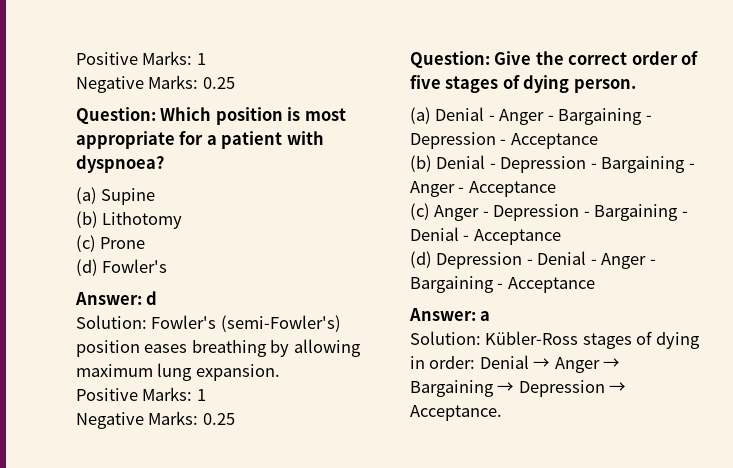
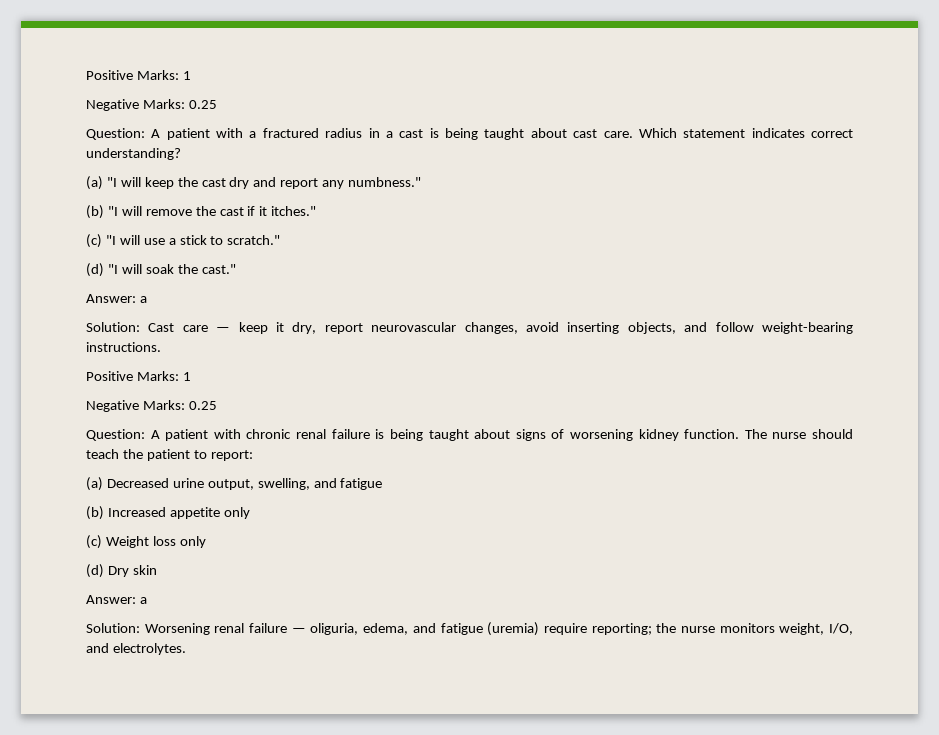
[76,51,206,65] [76,75,235,93] [76,107,346,125] [76,131,324,149] [76,155,164,173] [76,187,156,205] [76,211,183,229] [76,235,146,252] [76,259,168,276] [75,291,158,305] [76,315,341,332] [76,339,361,357] [76,363,280,381] [76,387,206,401] [76,411,235,429] [410,51,699,68] [410,75,636,93] [410,107,652,125] [410,132,598,149] [410,155,695,173] [410,181,556,197] [410,203,688,221] [410,227,561,245] [410,251,656,269] [410,276,595,293] [409,308,491,321] [410,331,700,349] [410,355,621,373] [410,380,627,397] [410,405,502,421] Positive Marks: 1 // Negative Marks: 0.25 // Question: Which position is most appropriate for a patient with dyspnoea? // (a) Supine // (b) Lithotomy // (c) Prone // (d) Fowler's // Answer: d // Solution: Fowler's (semi-Fowler's) position eases breathing by allowing maximum lung expansion. // Positive Marks: 1 // Negative Marks: 0.25 // Question: Give the correct order of five stages of dying person. // (a) Denial - Anger - Bargaining - Depression - Acceptance // (b) Denial - Depression - Bargaining - Anger - Acceptance // (c) Anger - Depression - Bargaining - Denial - Acceptance // (d) Depression - Denial - Anger - Bargaining - Acceptance // Answer: a // Solution: Kübler-Ross stages of dying in order: Denial → Anger → Bargaining → Depression → Acceptance. -> [86,70,191,80] [86,99,217,111] [86,128,853,140] [86,148,181,160] [86,176,422,190] [86,205,317,219] [86,234,281,248] [86,263,236,277] [86,294,147,303] [86,322,853,334] [86,342,161,352] [86,371,191,381] [86,400,217,412] [86,429,853,441] [86,449,253,461] [86,477,383,491] [86,506,250,520] [86,535,206,549] [86,564,157,578] [86,595,147,604] [86,622,853,636] [86,643,186,655] Positive Marks: 1 // Negative Marks: 0.25 // Question: A patient with a fractured radius in a cast is being taught about cast care. Which statement indicates correct understanding? // (a) "I will keep the cast dry and report any numbness." // (b) "I will remove the cast if it itches." // (c) "I will use a stick to scratch." // (d) "I will soak the cast." // Answer: a // Solution: Cast care — keep it dry, report neurovascular changes, avoid inserting objects, and follow weight-bearing instructions. // Positive Marks: 1 // Negative Marks: 0.25 // Question: A patient with chronic renal failure is being taught about signs of worsening kidney function. The nurse should teach the patient to report: // (a) Decreased urine output, swelling, and fatigue // (b) Increased appetite only // (c) Weight loss only // (d) Dry skin // Answer: a // Solution: Worsening renal failure — oliguria, edema, and fatigue (uremia) require reporting; the nurse monitors weight, I/O, and electrolytes.

